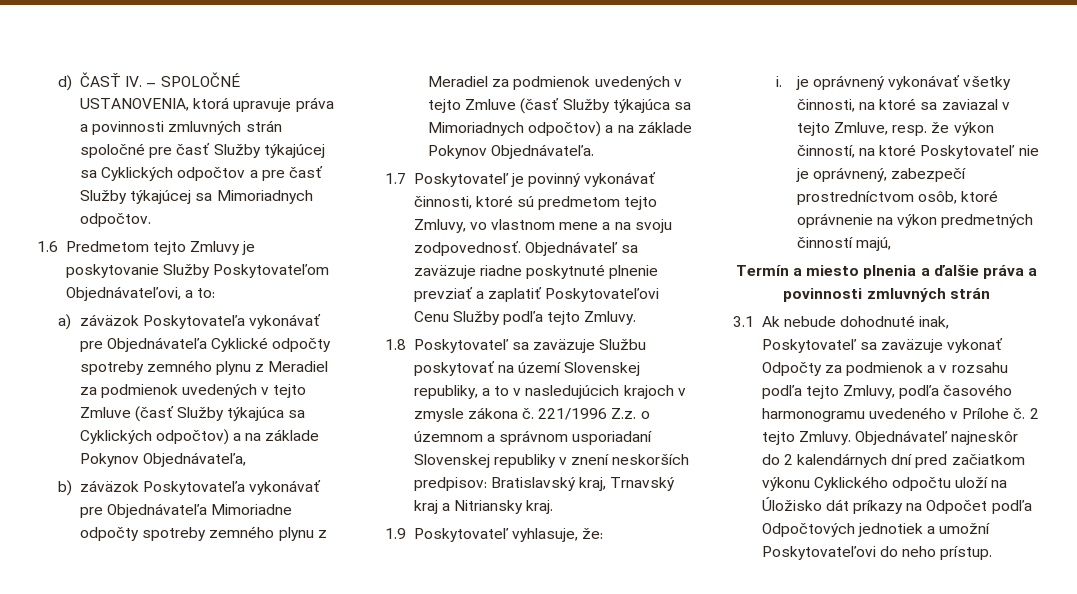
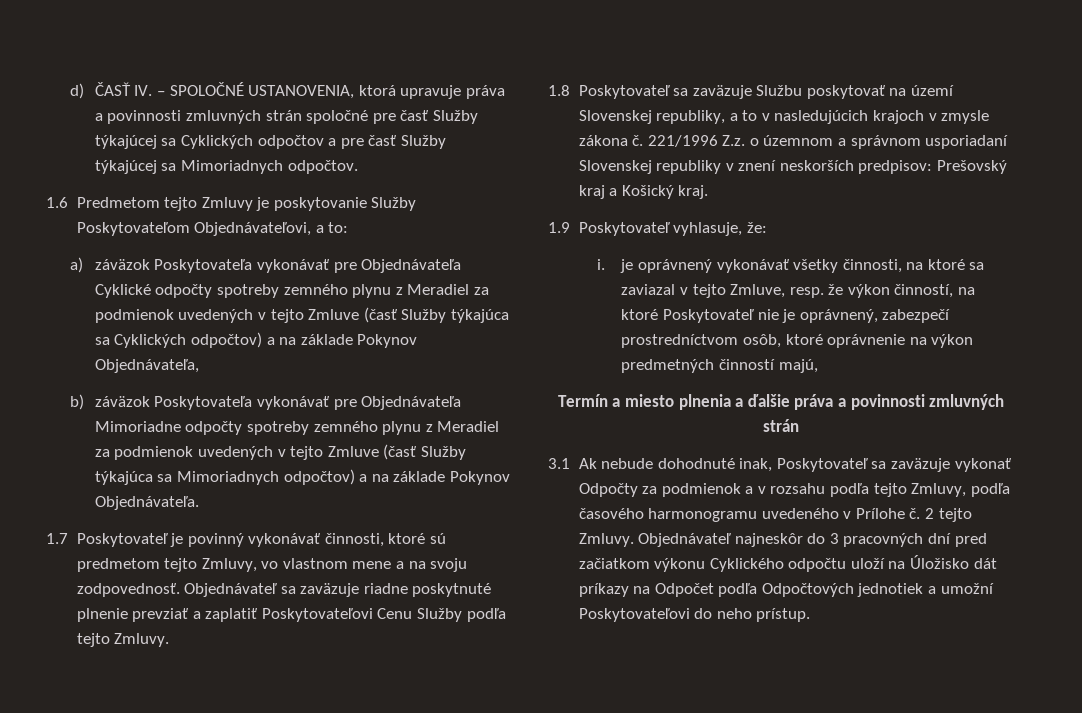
[490,477,676,491] Bratislavský kraj, Trnavský -> [937,160,1008,174] Prešovský
[454,500,524,514] Nitriansky -> [621,185,674,199] Košický
[783,453,888,468] 2 kalendárnych -> [829,533,924,547] 3 pracovných

